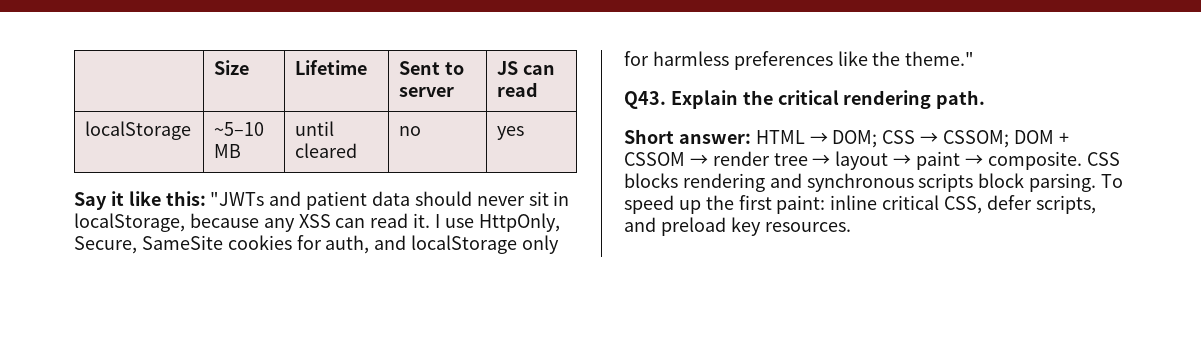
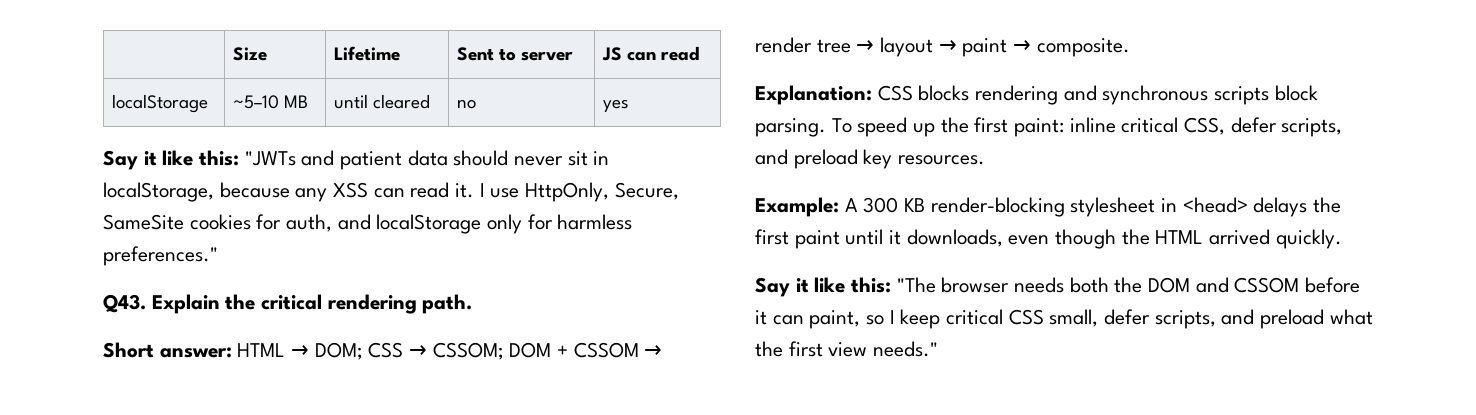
[733,51,975,70] preferences like the theme." -> [103,246,218,266] preferences."
(1082, 160) none -> [755,85,872,105] // Explanation:
(851, 227) none -> [755,197,1342,217] [755,229,1342,249] [755,277,1361,297] [755,309,1373,329] [755,341,939,357] // Example: A 300 KB render-blocking stylesheet in <head> delays the first paint until it downloads, even though the HTML arrived quickly. // Say it like this: "The browser needs both the DOM and CSSOM before it can paint, so I keep critical CSS small, defer scripts, and preload what the first view needs."

